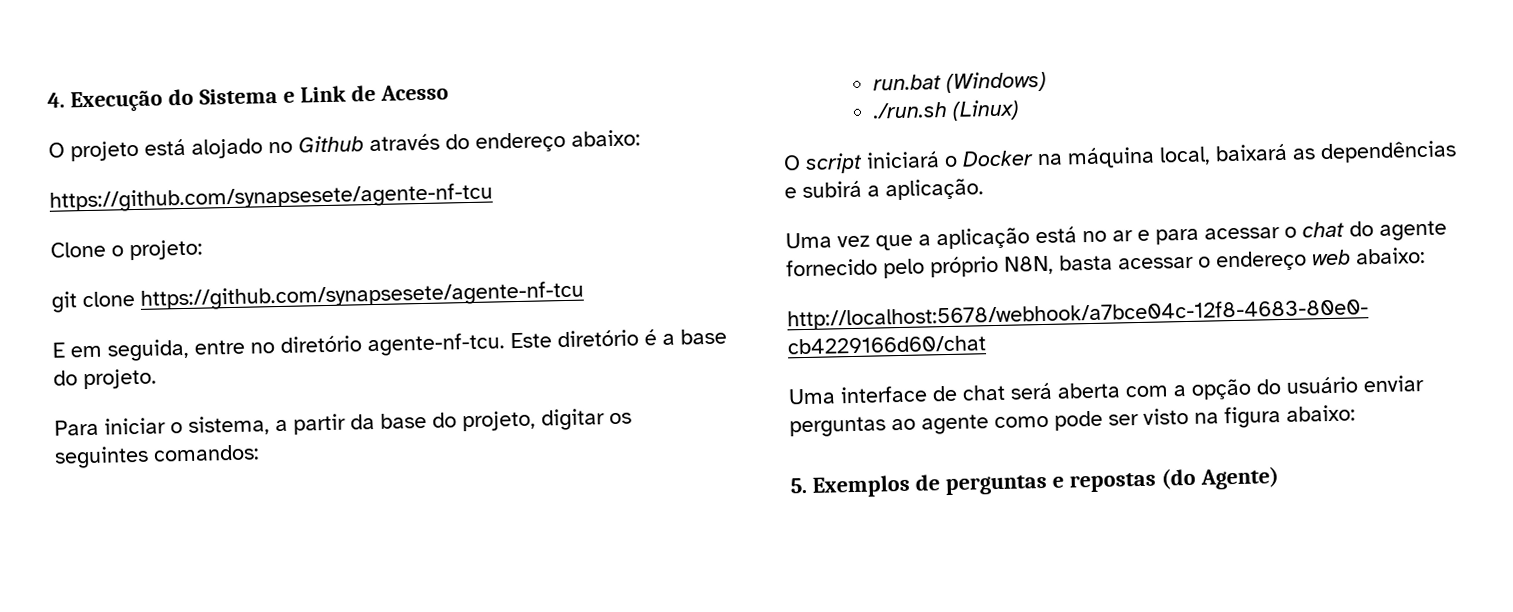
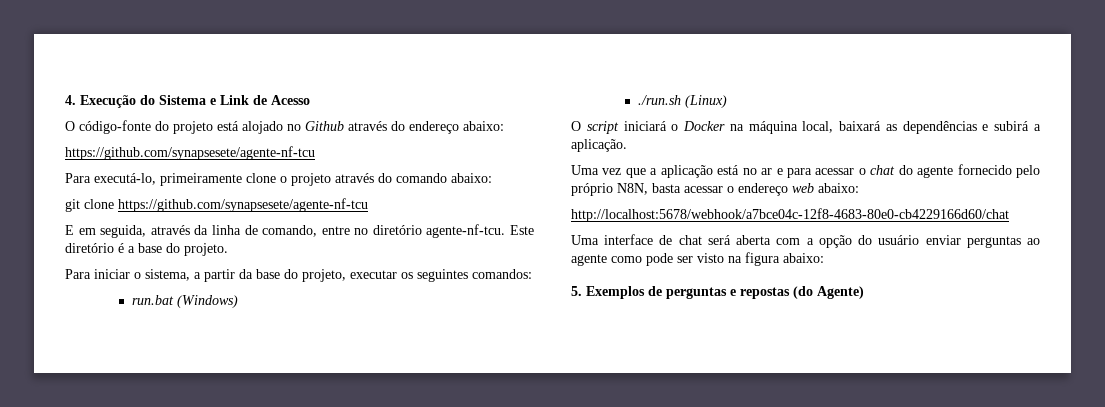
(65, 150) none -> [79,120,169,134] código-fonte do
[50,239,203,261] Clone o projeto: -> [65,173,492,186] Para executá-lo, primeiramente clone o projeto através do comando abaixo:
(190, 350) none -> [150,225,318,237] através da linha de comando,
[541,408,605,431] digitar -> [350,270,397,279] executar

